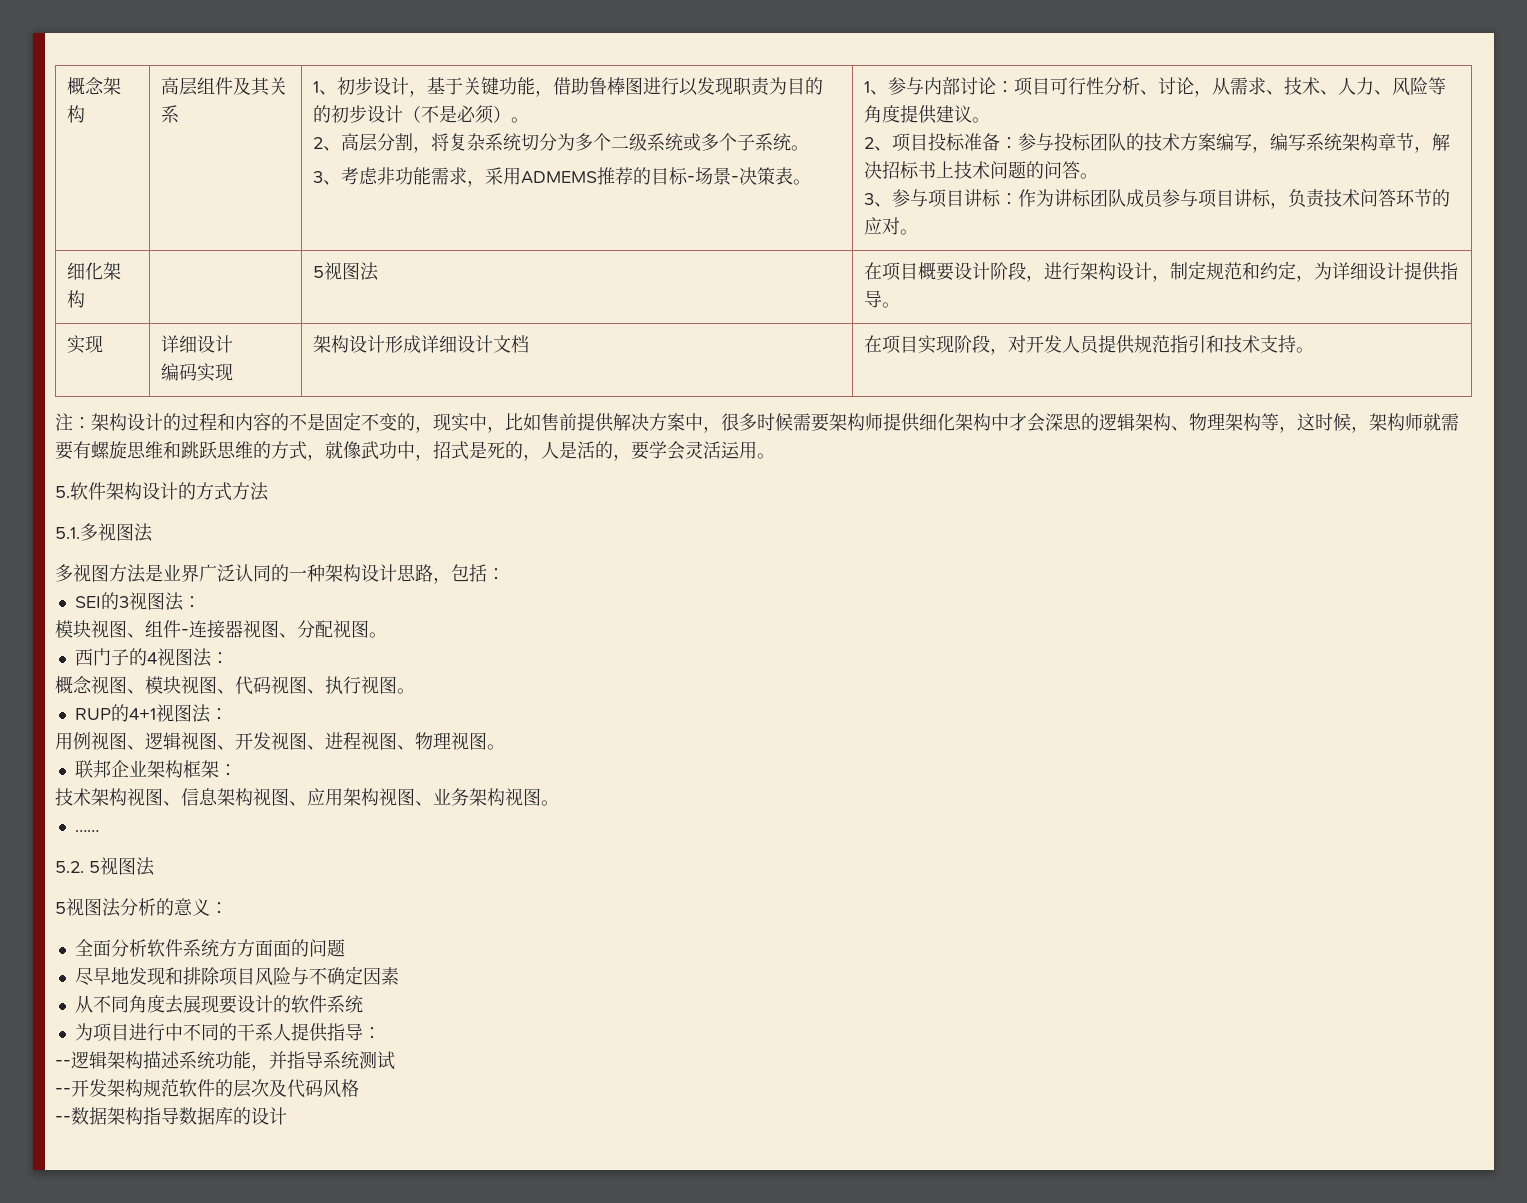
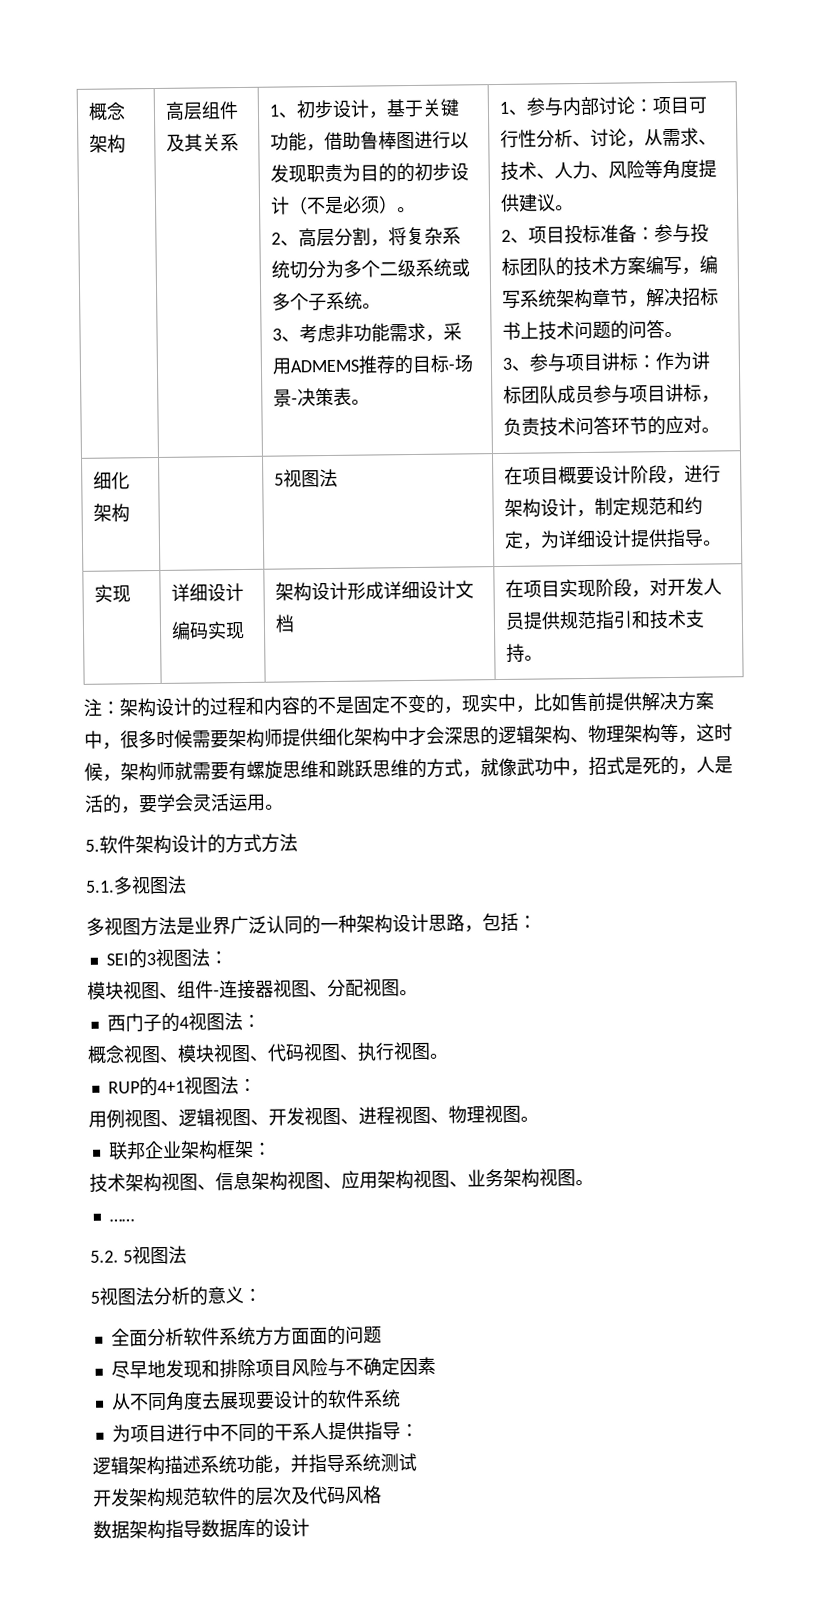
[55,1060,71,1067] -- -> (419, 1431) none
[55,1088,71,1095] -- -> (417, 1462) none
[55,1116,71,1123] -- -> (382, 1494) none

